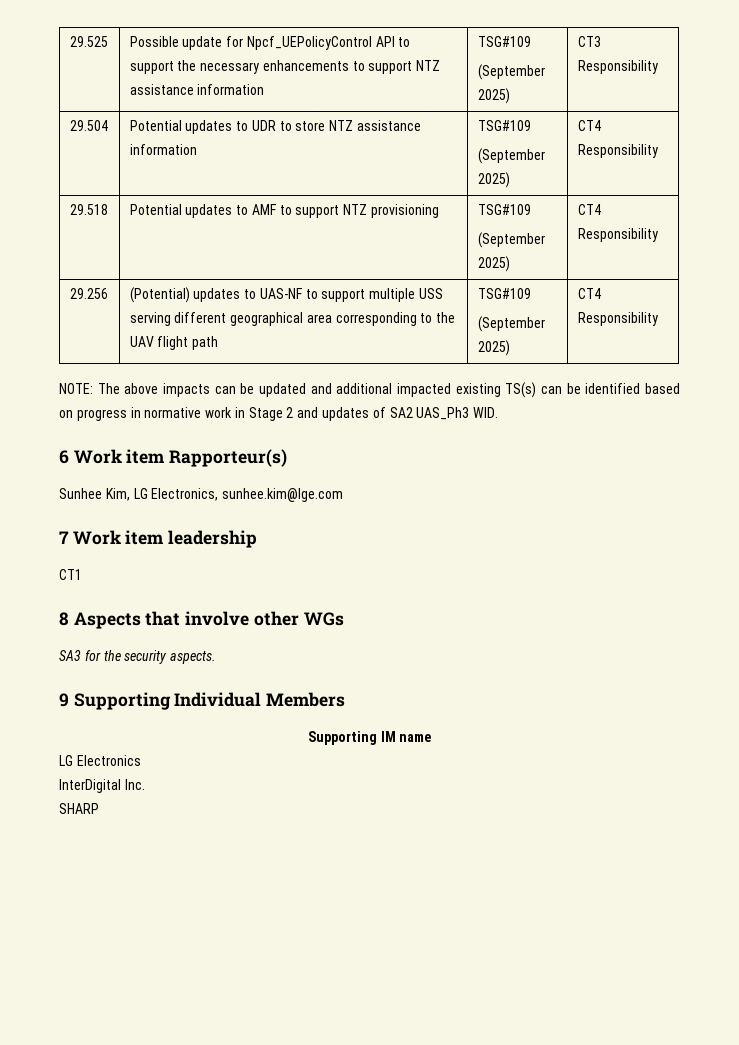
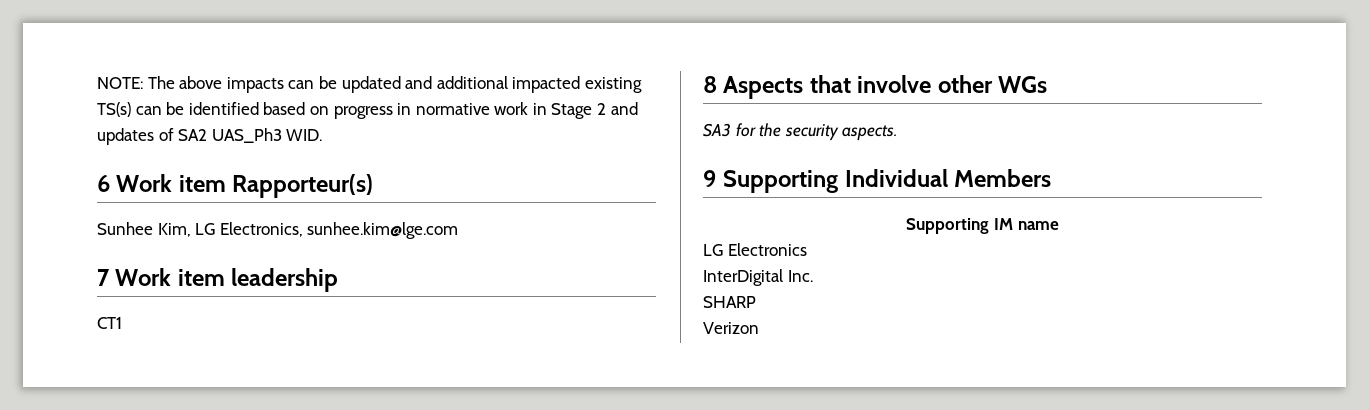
[69,36,108,47] [129,36,411,50] [129,60,441,74] [129,84,265,95] [477,36,531,47] [477,64,545,80] [477,88,510,104] [577,36,601,47] [577,60,658,74] [69,120,108,131] [129,120,422,134] [129,144,197,155] [477,120,531,131] [477,148,545,164] [477,172,510,188] [577,120,601,131] [577,144,658,158] [69,204,108,215] [129,204,440,218] [477,204,531,215] [477,232,545,248] [477,256,510,272] [577,204,601,215] [577,228,658,242] [69,288,108,299] [129,287,444,303] [129,312,456,326] [129,336,219,350] [477,288,531,299] [477,316,545,332] [477,340,510,356] [577,288,601,299] [577,312,658,326] 29.525 | Possible update for Npcf_UEPolicyControl API to support the necessary enhancements to support NTZ assistance information | TSG#109 // (September 2025) | CT3 Responsibility // 29.504 | Potential updates to UDR to store NTZ assistance information | TSG#109 // (September 2025) | CT4 Responsibility // 29.518 | Potential updates to AMF to support NTZ provisioning | TSG#109 // (September 2025) | CT4 Responsibility // 29.256 | (Potential) updates to UAS-NF to support multiple USS serving different geographical area corresponding to the UAV flight path | TSG#109 // (September 2025) | CT4 Responsibility // -> (97, 83) none
(99, 808) none -> [703,322,759,334] // Verizon

